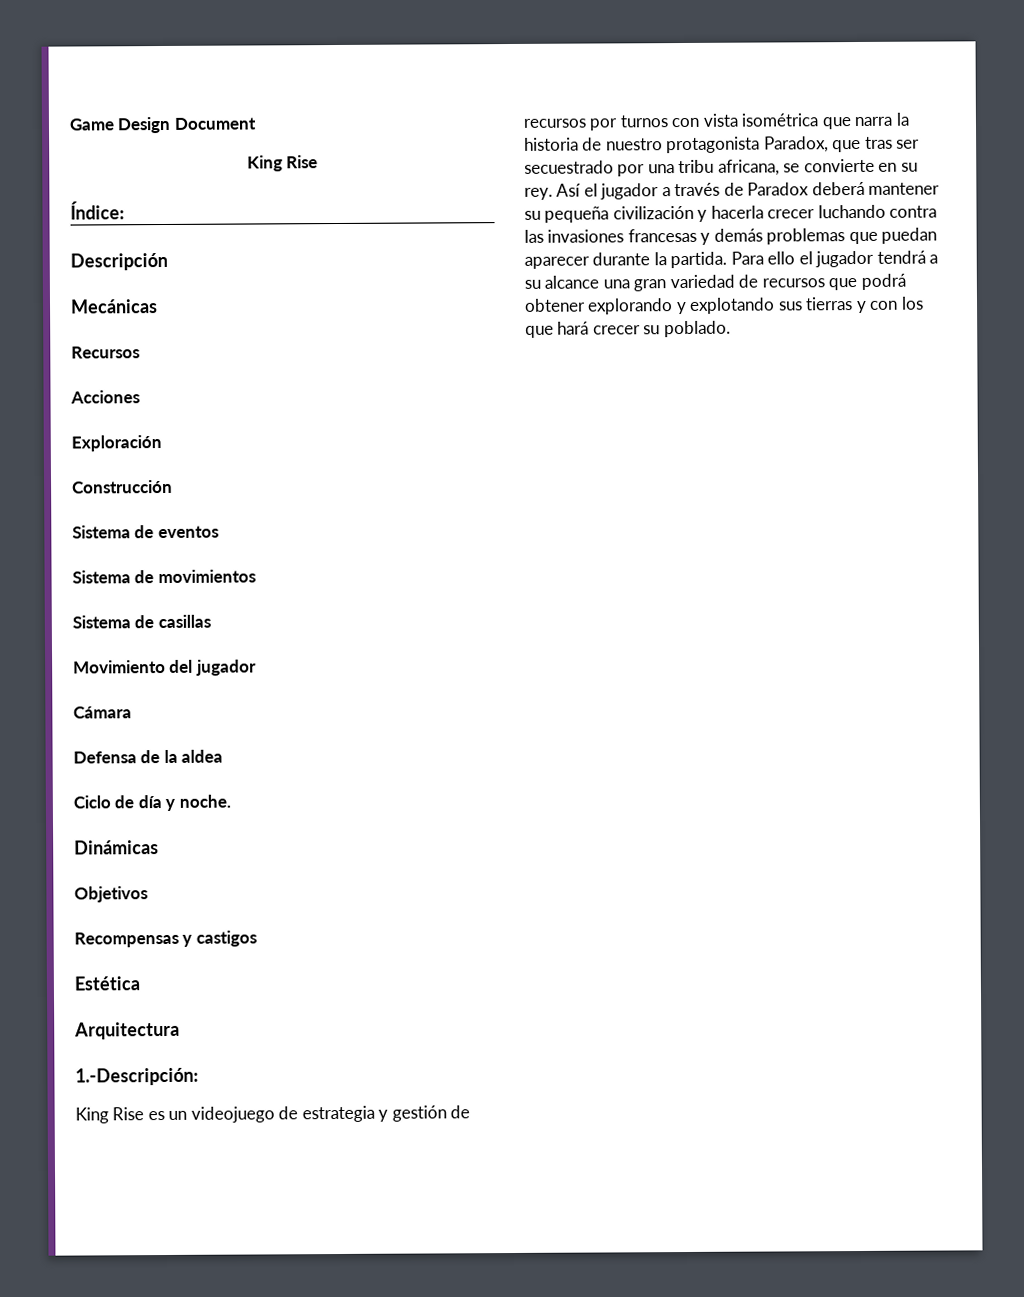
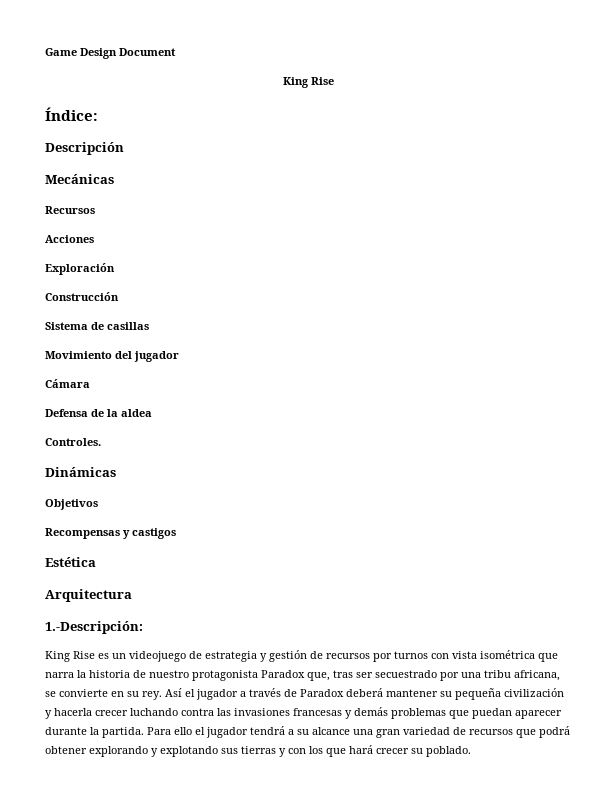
[72,525,219,539] [72,569,256,584] // Sistema de eventos // Sistema de movimientos -> (119, 296) none
[73,794,231,811] Ciclo de día y noche. -> [45,438,101,446] Controles.
[763,136,862,153] Paradox, que -> [261,670,330,681] Paradox que,

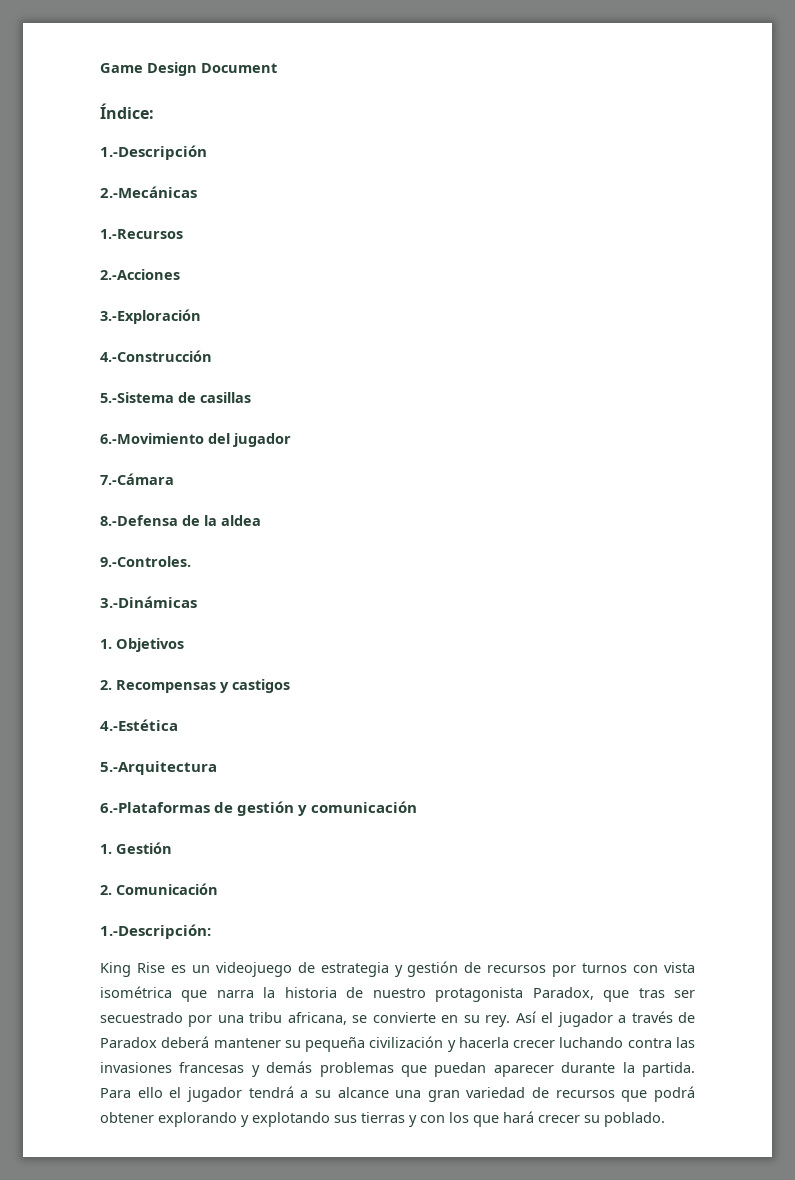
[282,77,334,88] // King Rise -> (277, 68) none
[45,142,124,155] [45,174,114,184] [45,206,95,214] [45,235,94,243] [45,263,115,275] [45,292,119,301] [45,322,88,330] Descripción // Mecánicas // Recursos // Acciones // Exploración // Construcción // Sistema -> [100,145,207,160] [100,186,197,198] [100,229,183,239] [100,269,180,280] [100,309,201,324] [100,350,212,362] [100,392,174,403] 1.-Descripción // 2.-Mecánicas // 1.-Recursos // 2.-Acciones // 3.-Exploración // 4.-Construcción // 5.-Sistema
[45,351,112,359] Movimiento -> [100,433,204,444] 6.-Movimiento
[45,379,90,388] [45,409,88,417] Cámara // Defensa -> [100,473,174,485] [100,515,178,526] 7.-Cámara // 8.-Defensa
[45,438,101,446] [45,467,116,477] Controles. // Dinámicas // -> [100,556,191,567] [100,596,197,608] [100,639,112,649] 9.-Controles. // 3.-Dinámicas // 1.
(98, 504) none -> [100,680,112,690] 2.
[45,557,96,567] [45,589,132,602] Estética // Arquitectura -> [100,719,178,731] [100,761,217,775] [100,801,418,816] [100,842,172,854] [100,883,218,895] 4.-Estética // 5.-Arquitectura // 6.-Plataformas de gestión y comunicación // 1. Gestión // 2. Comunicación
[261,670,330,681] Paradox que, -> [532,987,630,1002] Paradox, que

